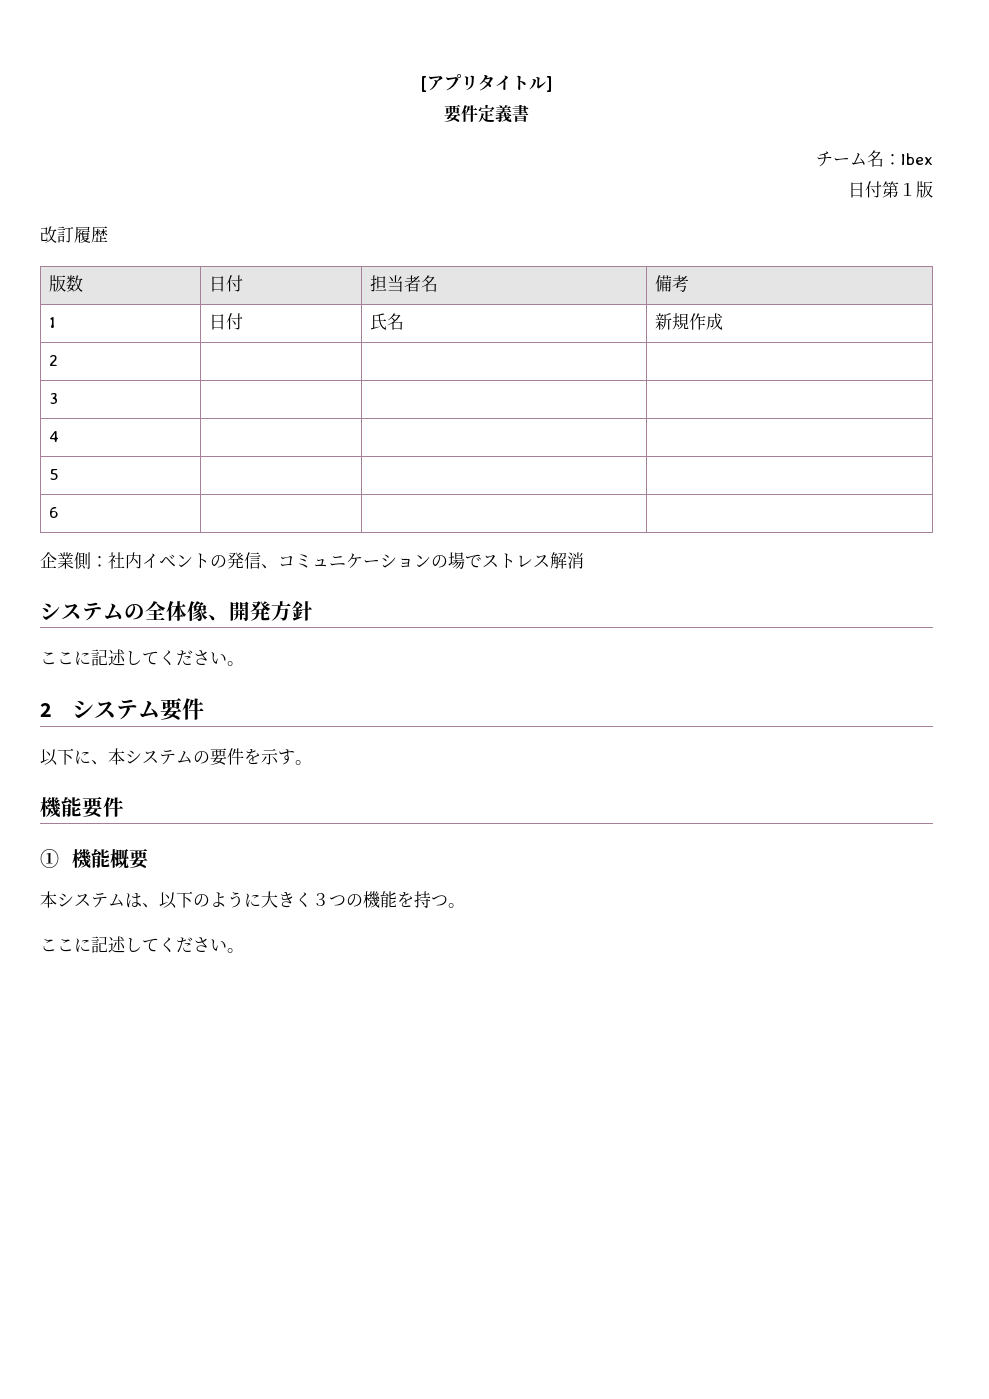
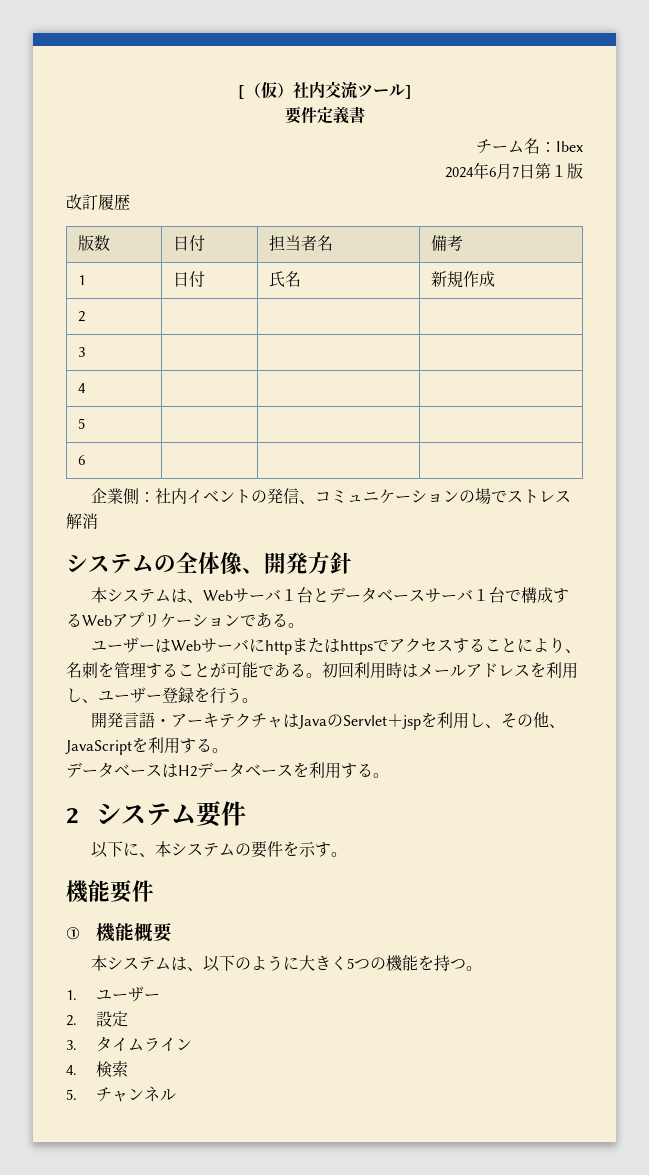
[426,74,529,91] アプリタイト -> [244,81,389,99] （仮）社内交流ツー
[848,181,882,198] 日付 -> [445,162,535,179] 2024年6月7日
[40,649,227,666] ここに記述してください -> [90,587,569,603] [66,612,304,628] [90,637,581,655] [66,662,578,679] [66,687,258,704] [90,712,565,730] [65,737,228,755] [66,762,373,779] 本システムは、Webサーバ１台とデータベースサーバ１台で構成するWebアプリケーションである。 // ユーザーはWebサーバにhttpまたはhttpsでアクセスすることにより、名刺を管理することが可能である。初回利用時はメールアドレスを利用し、ユーザー登録を行う。 // 開発言語・アーキテクチャはJavaのServlet＋jspを利用し、その他、JavaScriptを利用する。 // データベースはH2データベースを利用する
[312,893,329,906] ３ -> [346,958,354,969] 5
[40,936,244,953] ここに記述してください。 -> [66,986,161,1002] [66,1011,129,1027] [66,1036,193,1052] [66,1060,129,1077] [66,1086,177,1102] 1.ユーザー // 2.設定 // 3.タイムライン // 4.検索 // 5.チャンネル

